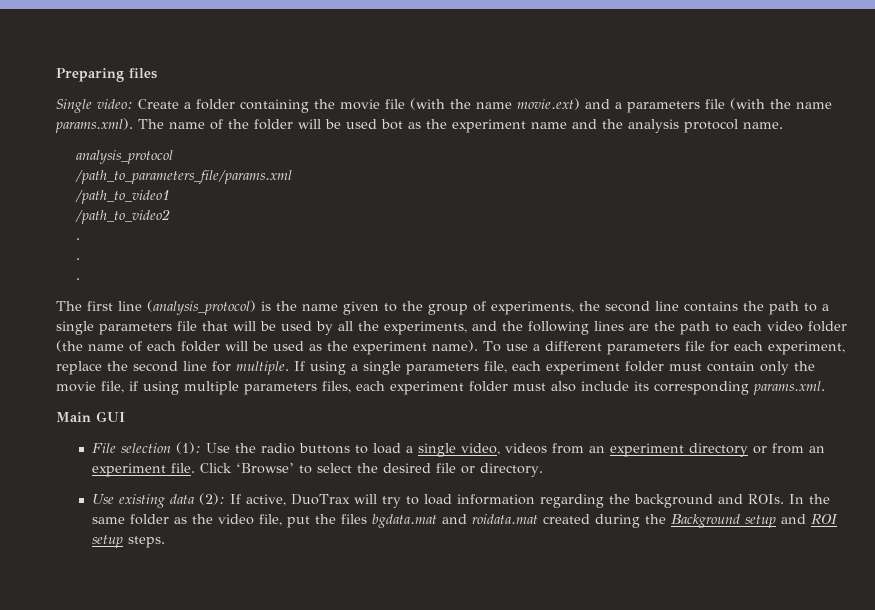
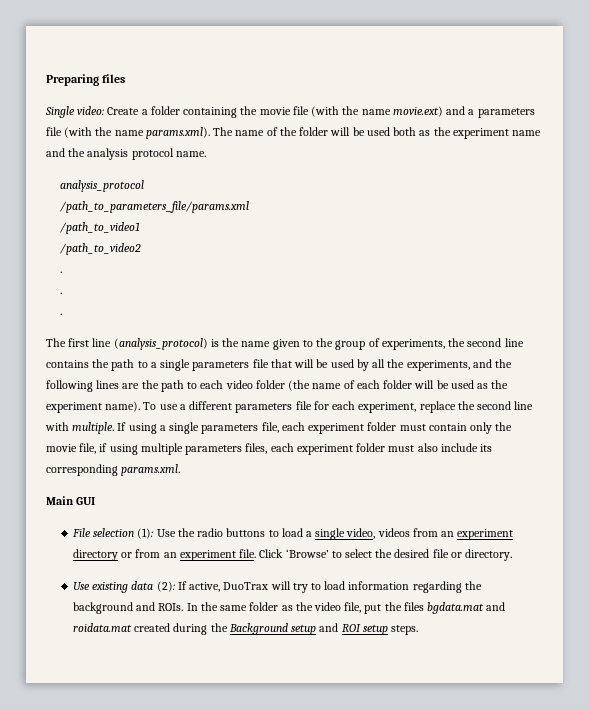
[381,119,403,130] bot -> [393,127,417,136] both
[212,361,231,372] for -> [45,422,69,431] with

